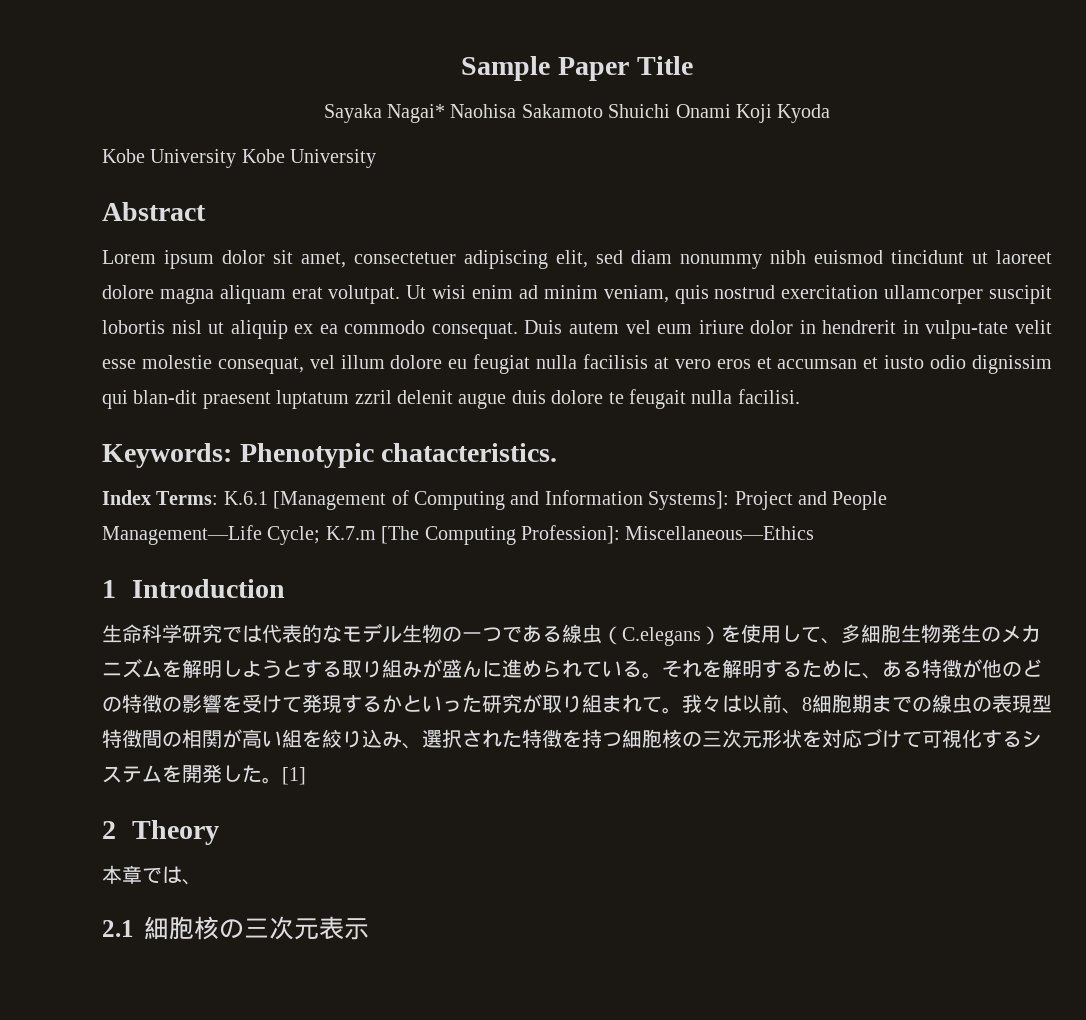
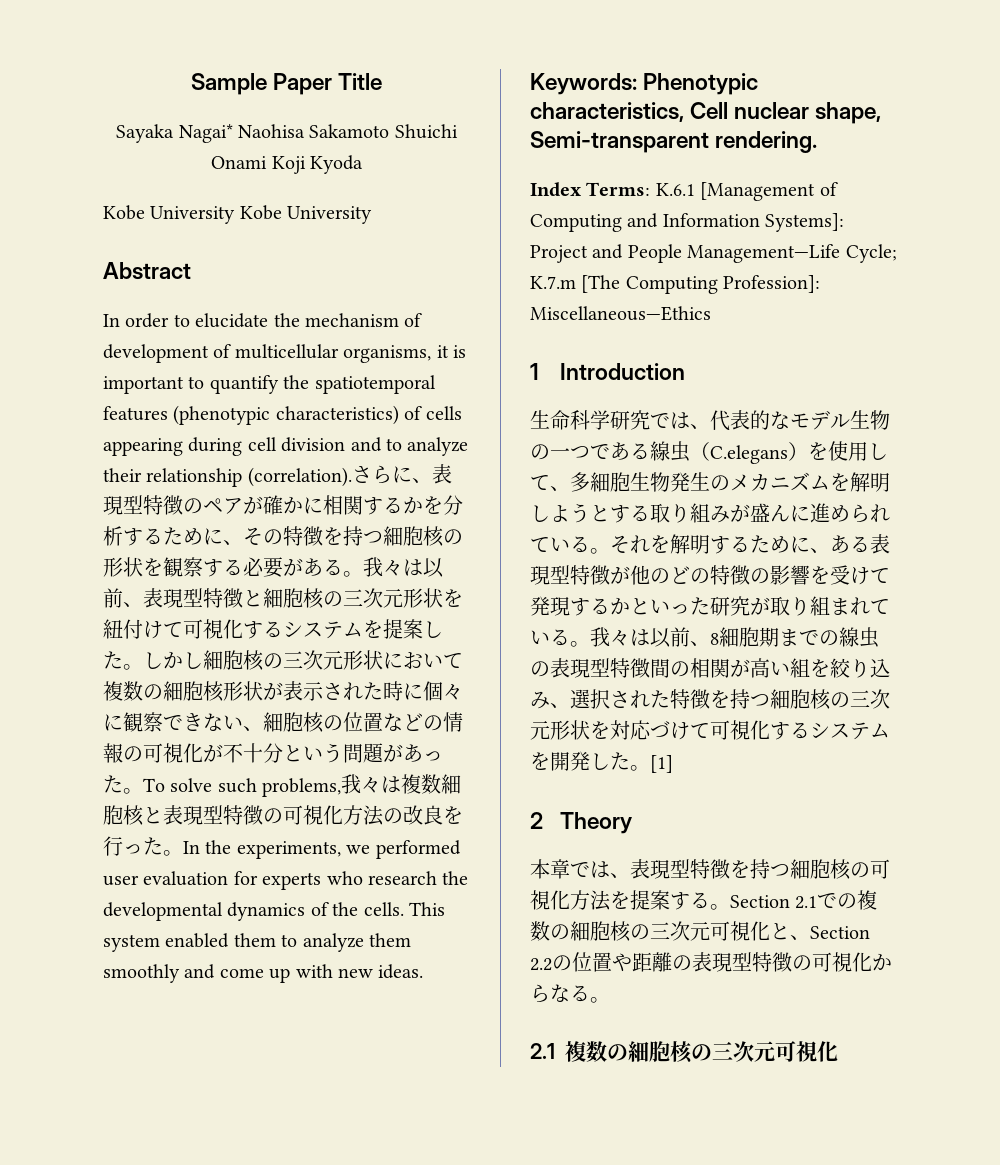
[102,250,1052,269] [102,285,1052,304] [102,320,1052,339] [102,354,1053,374] [102,389,800,409] [102,443,558,468] Lorem ipsum dolor sit amet, consectetuer adipiscing elit, sed diam nonummy nibh euismod tincidunt ut laoreet dolore magna aliquam erat volutpat. Ut wisi enim ad minim veniam, quis nostrud exercitation ullamcorper suscipit lobortis nisl ut aliquip ex ea commodo consequat. Duis autem vel eum iriure dolor in hendrerit in vulpu-tate velit esse molestie consequat, vel illum dolore eu feugiat nulla facilisis at vero eros et accumsan et iusto odio dignissim qui blan-dit praesent luptatum zzril delenit augue duis dolore te feugait nulla facilisi. // Keywords: Phenotypic chatacteristics. -> [103,313,423,328] [103,344,466,363] [103,375,436,394] [103,405,462,425] [103,437,469,456] [103,464,452,487] [103,495,463,515] [103,526,463,547] [103,557,444,578] [103,588,463,609] [103,619,443,639] [103,650,463,671] [103,681,463,702] [103,712,463,733] [103,743,443,763] [103,774,462,797] [103,805,463,826] [103,836,461,859] [103,871,469,890] [103,902,445,921] [103,933,411,952] [103,964,424,983] [530,73,759,95] [530,102,882,124] [530,131,818,153] In order to elucidate the mechanism of development of multicellular organisms, it is important to quantify the spatiotemporal features (phenotypic characteristics) of cells appearing during cell division and to analyze their relationship (correlation).さらに、表現型特徴のペアが確かに相関するかを分析するために、その特徴を持つ細胞核の形状を観察する必要がある。我々は以前、表現型特徴と細胞核の三次元形状を紐付けて可視化するシステムを提案した。しかし細胞核の三次元形状において複数の細胞核形状が表示された時に個々に観察できない、細胞核の位置などの情報の可視化が不十分という問題があった。To solve such problems,我々は複数細胞核と表現型特徴の可視化方法の改良を行った。In the experiments, we performed user evaluation for experts who research the developmental dynamics of the cells. This system enabled them to analyze them smoothly and come up with new ideas. // Keywords: Phenotypic characteristics, Cell nuclear shape, Semi-transparent rendering.
(262, 634) none -> [690,424,710,429] 、
(922, 669) none -> [870,534,890,554] [530,565,570,585] 表現型
(662, 704) none -> [530,629,570,646] いる
[102,916,369,940] // 2.1細胞核の三次元表示 -> [630,859,890,880] [530,890,878,911] [530,921,870,942] [530,952,892,972] [530,984,610,1003] [530,1041,838,1064] 表現型特徴を持つ細胞核の可視化方法を提案する。Section 2.1での複数の細胞核の三次元可視化と、Section 2.2の位置や距離の表現型特徴の可視化からなる。 // 2.1複数の細胞核の三次元可視化

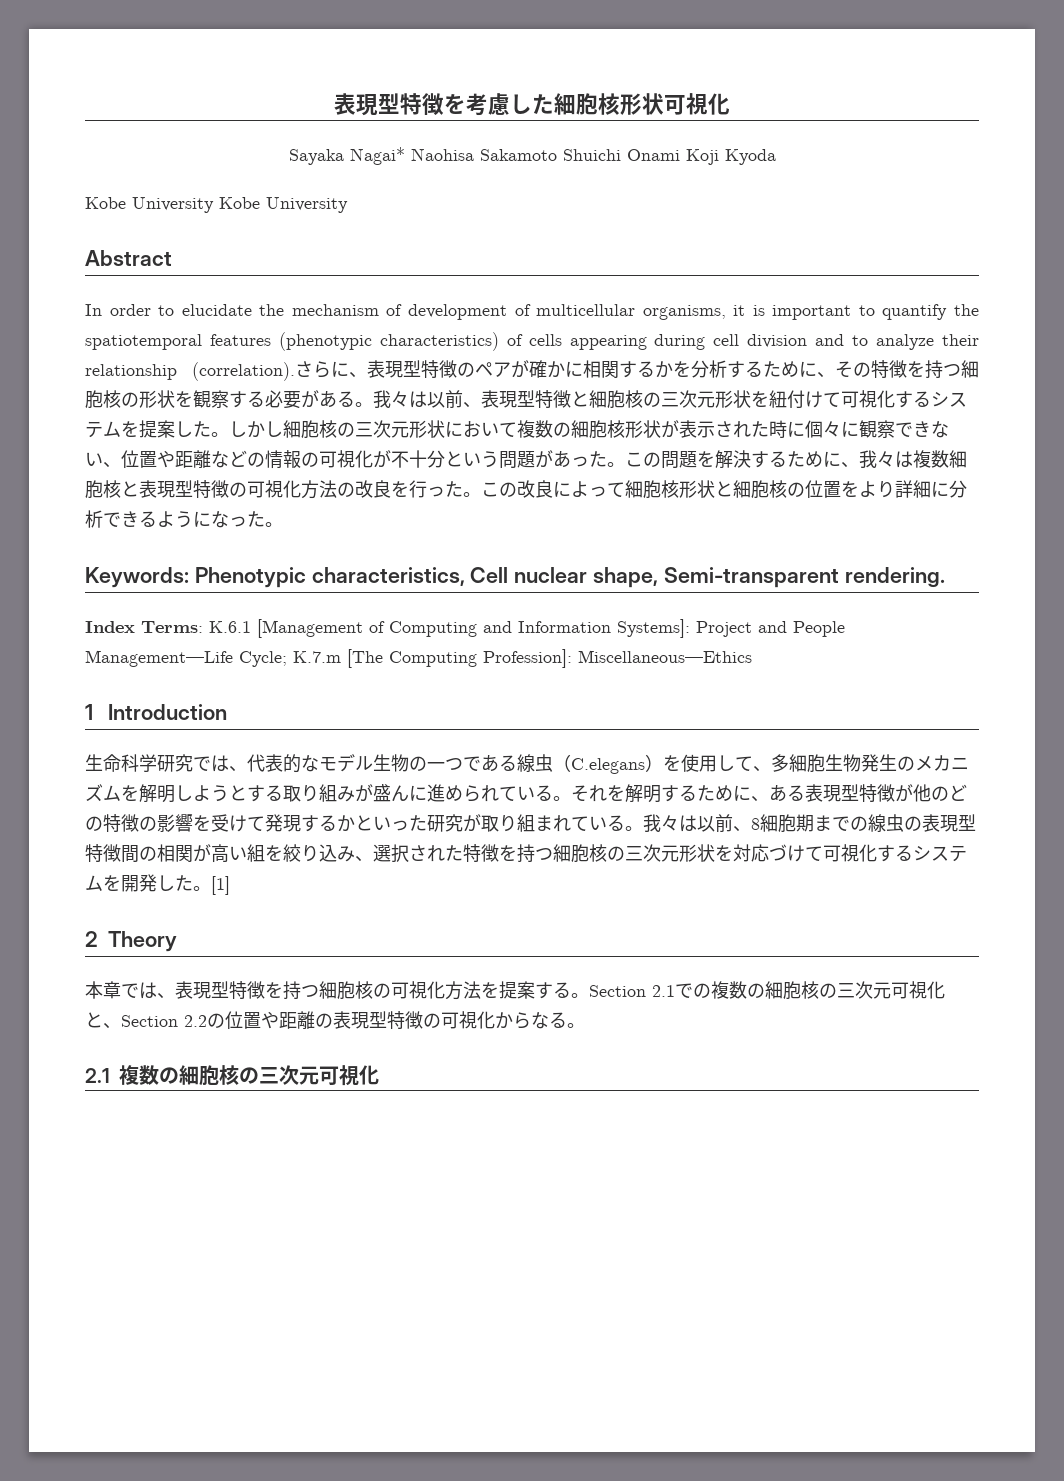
[190,73,383,95] Sample Paper Title -> [334,93,730,116] 表現型特徴を考慮した細胞核形状可視化
[263,712,383,733] 細胞核の位置 -> [121,450,211,468] 位置や距離
[143,778,342,797] To solve such problems, -> [625,450,859,469] この問題を解決するために、
[183,840,461,859] [103,871,469,890] [103,902,445,921] [103,933,411,952] [103,964,424,983] In the experiments, we performed user evaluation for experts who research the developmental dynamics of the cells. This system enabled them to analyze them smoothly and come up with new ideas. -> [481,480,967,499] [85,510,283,528] この改良によって細胞核形状と細胞核の位置をより詳細に分析できるようになった。

